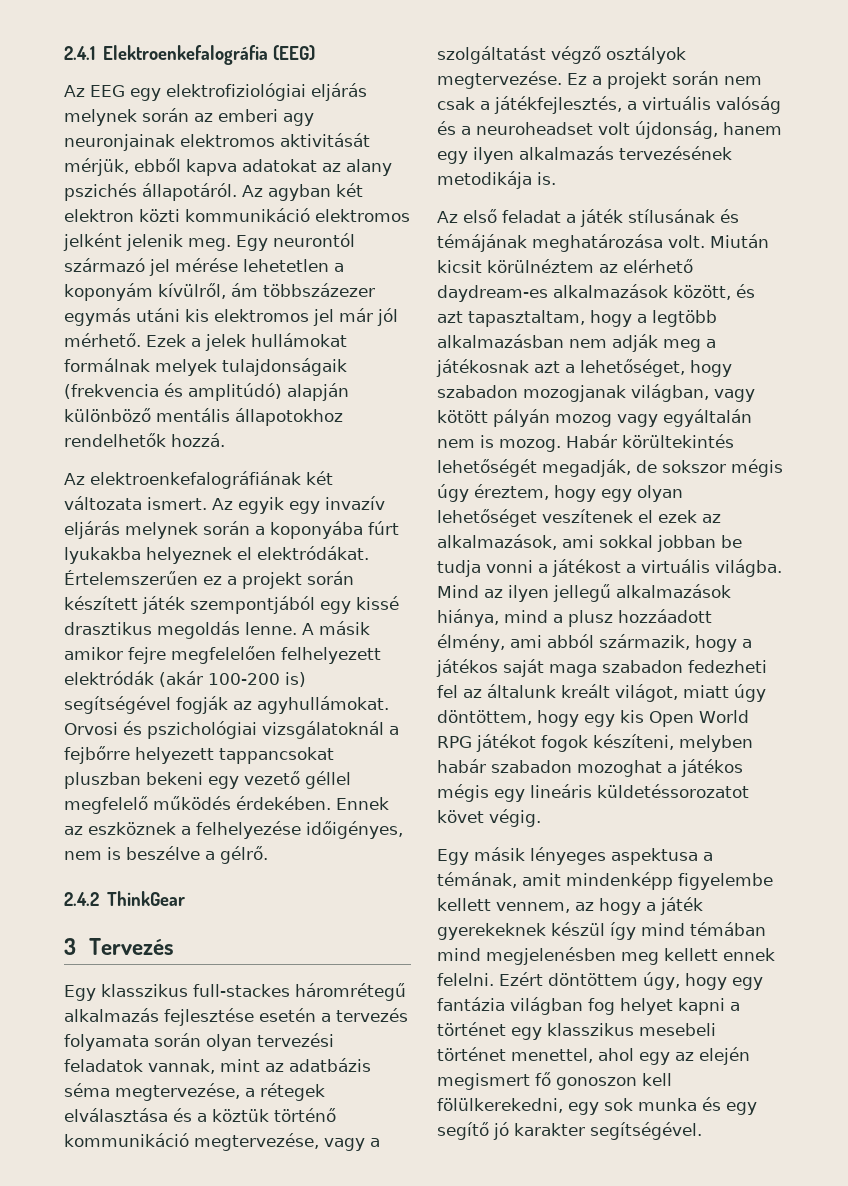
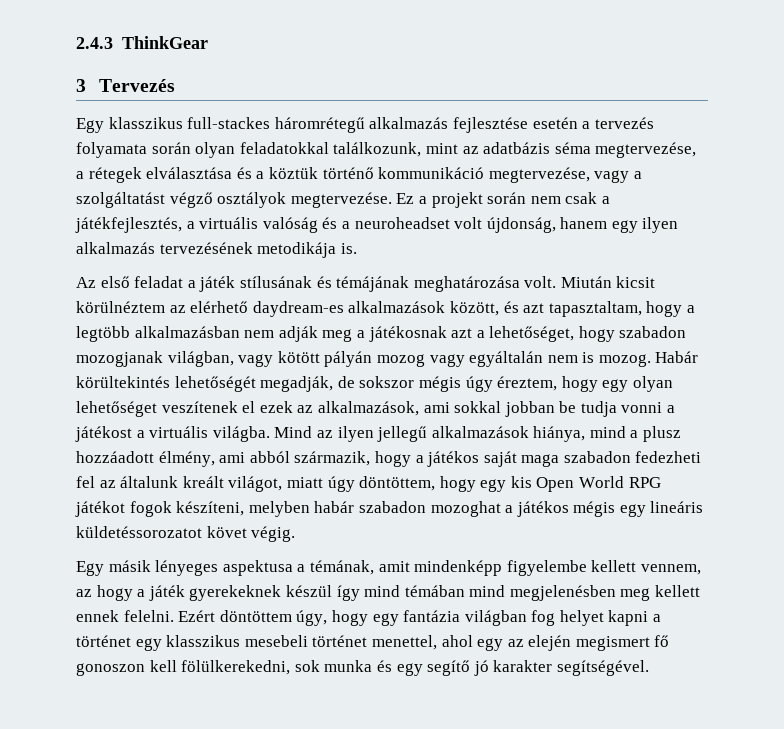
[64,45,316,65] [64,83,367,101] [64,108,314,126] [64,133,370,151] [64,158,392,176] [64,183,363,201] [64,208,410,222] [63,233,355,251] [64,258,344,276] [64,283,375,301] [64,308,398,326] [64,333,347,351] [64,358,347,376] [64,383,349,401] [64,408,343,426] [64,433,225,447] [64,471,333,489] [64,496,385,514] [64,521,399,539] [64,546,369,564] [64,570,354,589] [64,596,399,614] [64,621,370,639] [64,646,381,664] [64,671,306,687] [64,696,389,714] [64,721,399,739] [64,746,334,764] [64,771,351,789] [64,796,389,814] [64,821,403,839] [64,846,268,864] [64,892,99,906] 2.4.1 Elektroenkefalográfia (EEG) // Az EEG egy elektrofiziológiai eljárás melynek során az emberi agy neuronjainak elektromos aktivitását mérjük, ebből kapva adatokat az alany pszichés állapotáról. Az agyban két elektron közti kommunikáció elektromos jelként jelenik meg. Egy neurontól származó jel mérése lehetetlen a koponyám kívülről, ám többszázezer egymás utáni kis elektromos jel már jól mérhető. Ezek a jelek hullámokat formálnak melyek tulajdonságaik (frekvencia és amplitúdó) alapján különböző mentális állapotokhoz rendelhetők hozzá. // Az elektroenkefalográfiának két változata ismert. Az egyik egy invazív eljárás melynek során a koponyába fúrt lyukakba helyeznek el elektródákat. Értelemszerűen ez a projekt során készített játék szempontjából egy kissé drasztikus megoldás lenne. A másik amikor fejre megfelelően felhelyezett elektródák (akár 100-200 is) segítségével fogják az agyhullámokat. Orvosi és pszichológiai vizsgálatoknál a fejbőrre helyezett tappancsokat pluszban bekeni egy vezető géllel megfelelő működés érdekében. Ennek az eszköznek a felhelyezése időigényes, nem is beszélve a gélrő. // 2.4.2 -> [76,37,113,49] 2.4.3
[257,1033,334,1047] [64,1059,215,1074] tervezési feladatok vannak, -> [239,142,422,157] feladatokkal találkozunk,
[568,1102,599,1115] egy -> (291, 667) none

